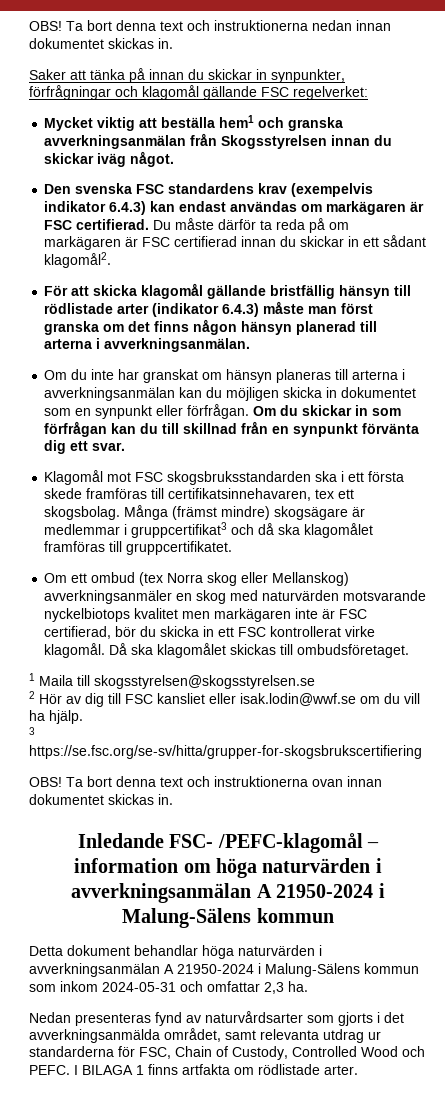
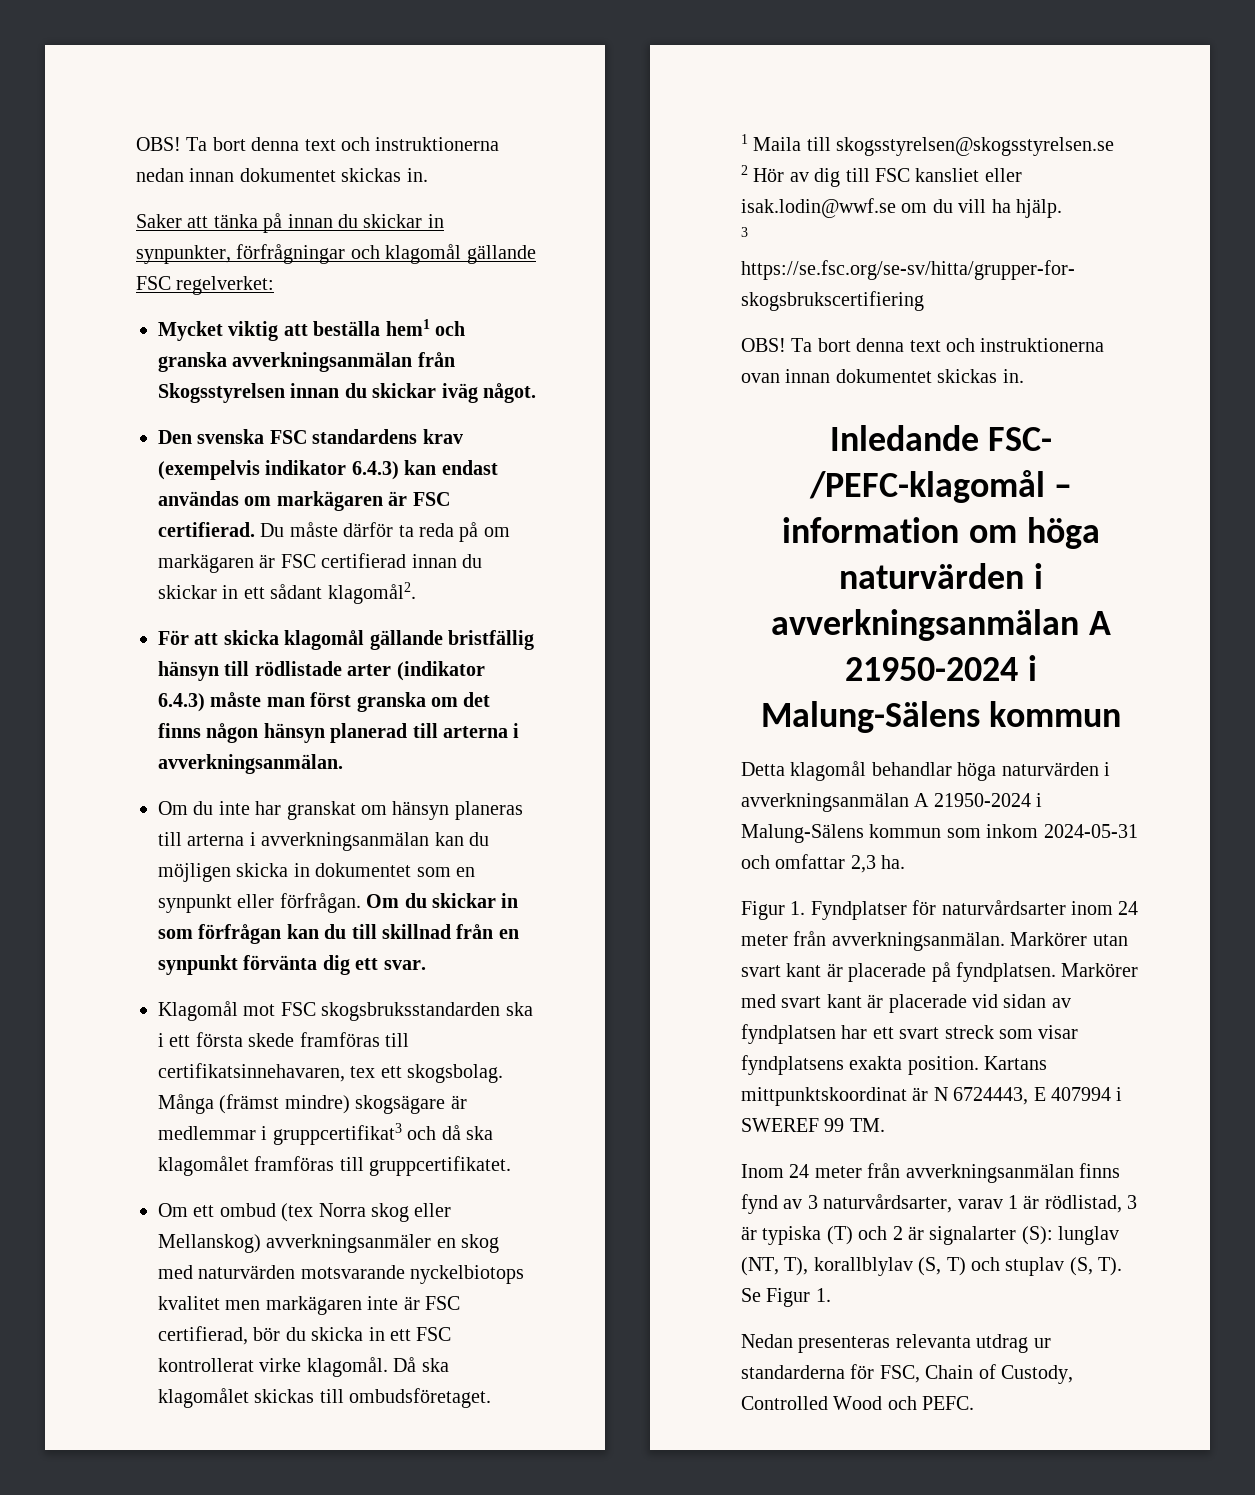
[67,945,130,956] dokument -> [790,761,867,781] klagomål
[29,1011,404,1026] [29,1028,256,1043] Nedan presenteras fynd av naturvårdsarter som gjorts i det avverkningsanmälda området, samt -> [741,900,1139,920] [741,931,1128,951] [741,962,1139,982] [741,994,1071,1013] [741,1024,1079,1044] [741,1055,1048,1075] [741,1087,1123,1106] [741,1118,885,1132] [741,1163,1120,1183] [741,1194,1138,1214] [741,1226,1120,1245] [741,1257,1123,1276] [741,1288,831,1307] [741,1334,891,1353] Figur 1. Fyndplatser för naturvårdsarter inom 24 meter från avverkningsanmälan. Markörer utan svart kant är placerade på fyndplatsen. Markörer med svart kant är placerade vid sidan av fyndplatsen har ett svart streck som visar fyndplatsens exakta position. Kartans mittpunktskoordinat är N 6724443, E 407994 i SWEREF 99 TM. // Inom 24 meter från avverkningsanmälan finns fynd av 3 naturvårdsarter, varav 1 är rödlistad, 3 är typiska (T) och 2 är signalarter (S): lunglav (NT, T), korallblylav (S, T) och stuplav (S, T). Se Figur 1. // Nedan presenteras
[74,1064,358,1075] I BILAGA 1 finns artfakta om rödlistade arter. -> (975, 1403) none

